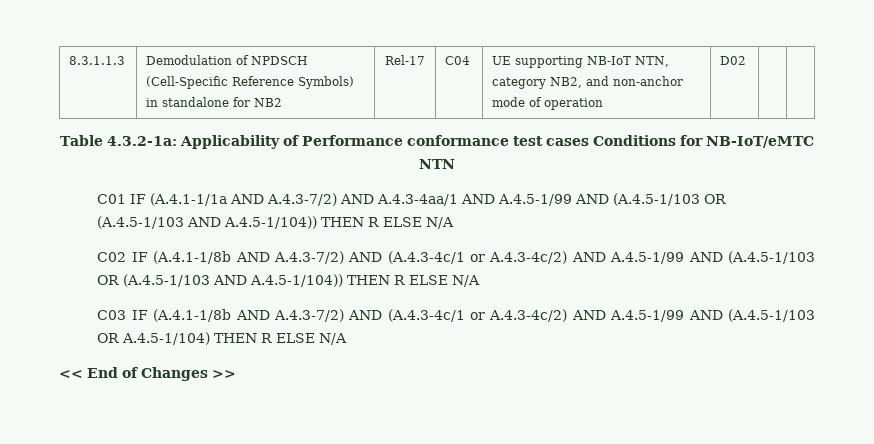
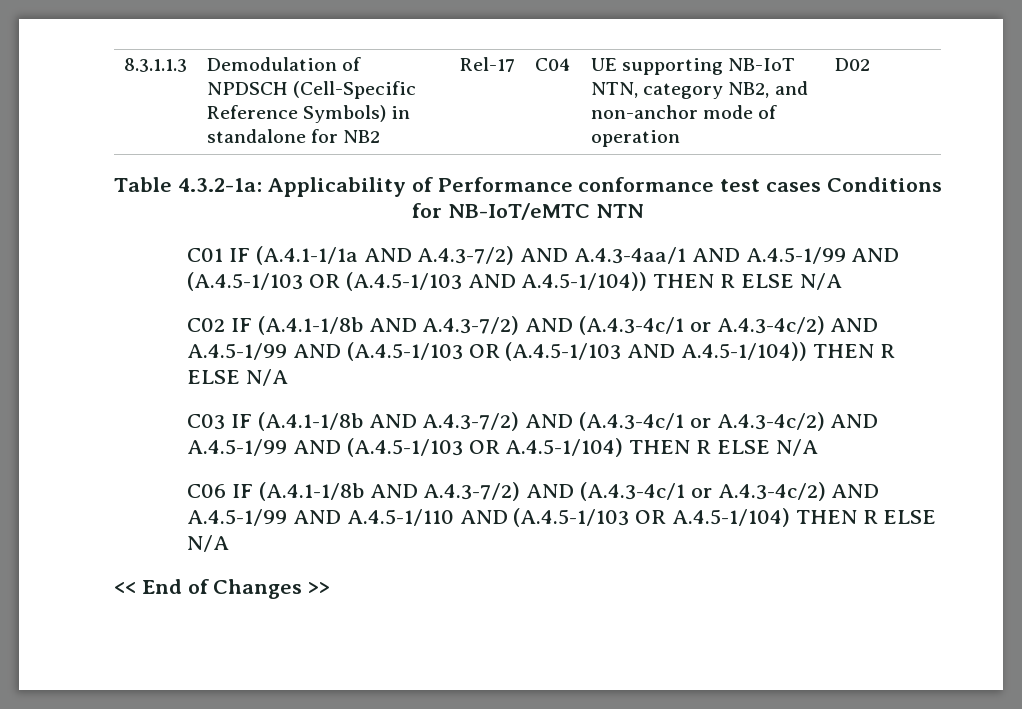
(348, 339) none -> [187,482,880,501] [187,508,937,527] [187,535,230,552] // C06 IF (A.4.1-1/8b AND A.4.3-7/2) AND (A.4.3-4c/1 or A.4.3-4c/2) AND A.4.5-1/99 AND A.4.5-1/110 AND (A.4.5-1/103 OR A.4.5-1/104) THEN R ELSE N/A

